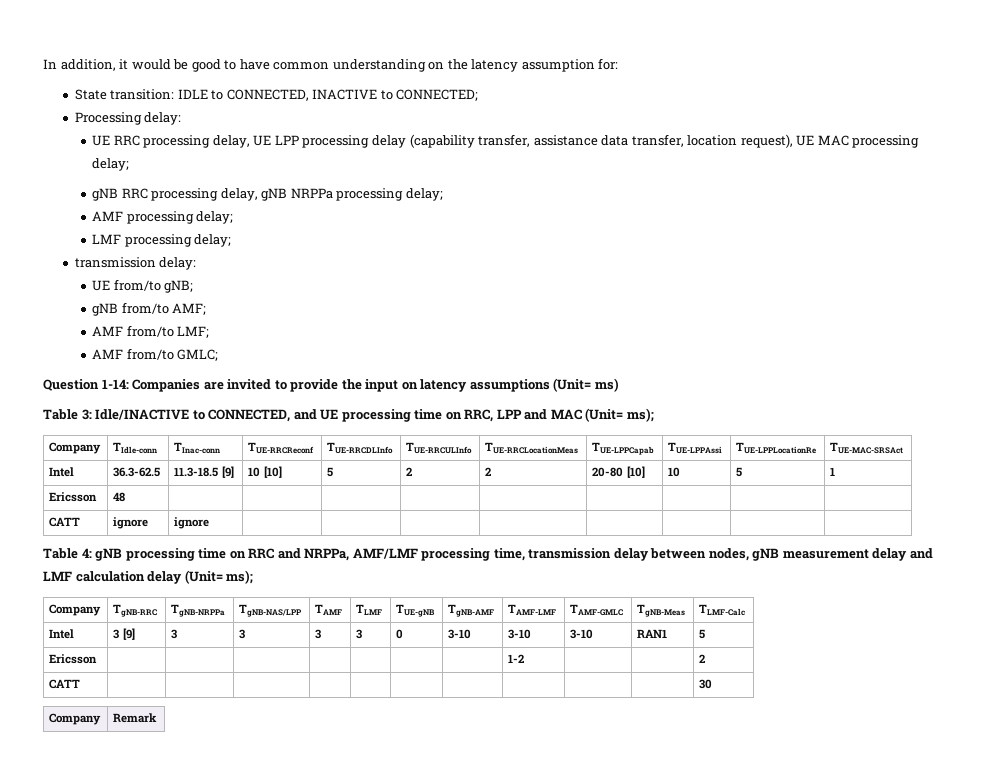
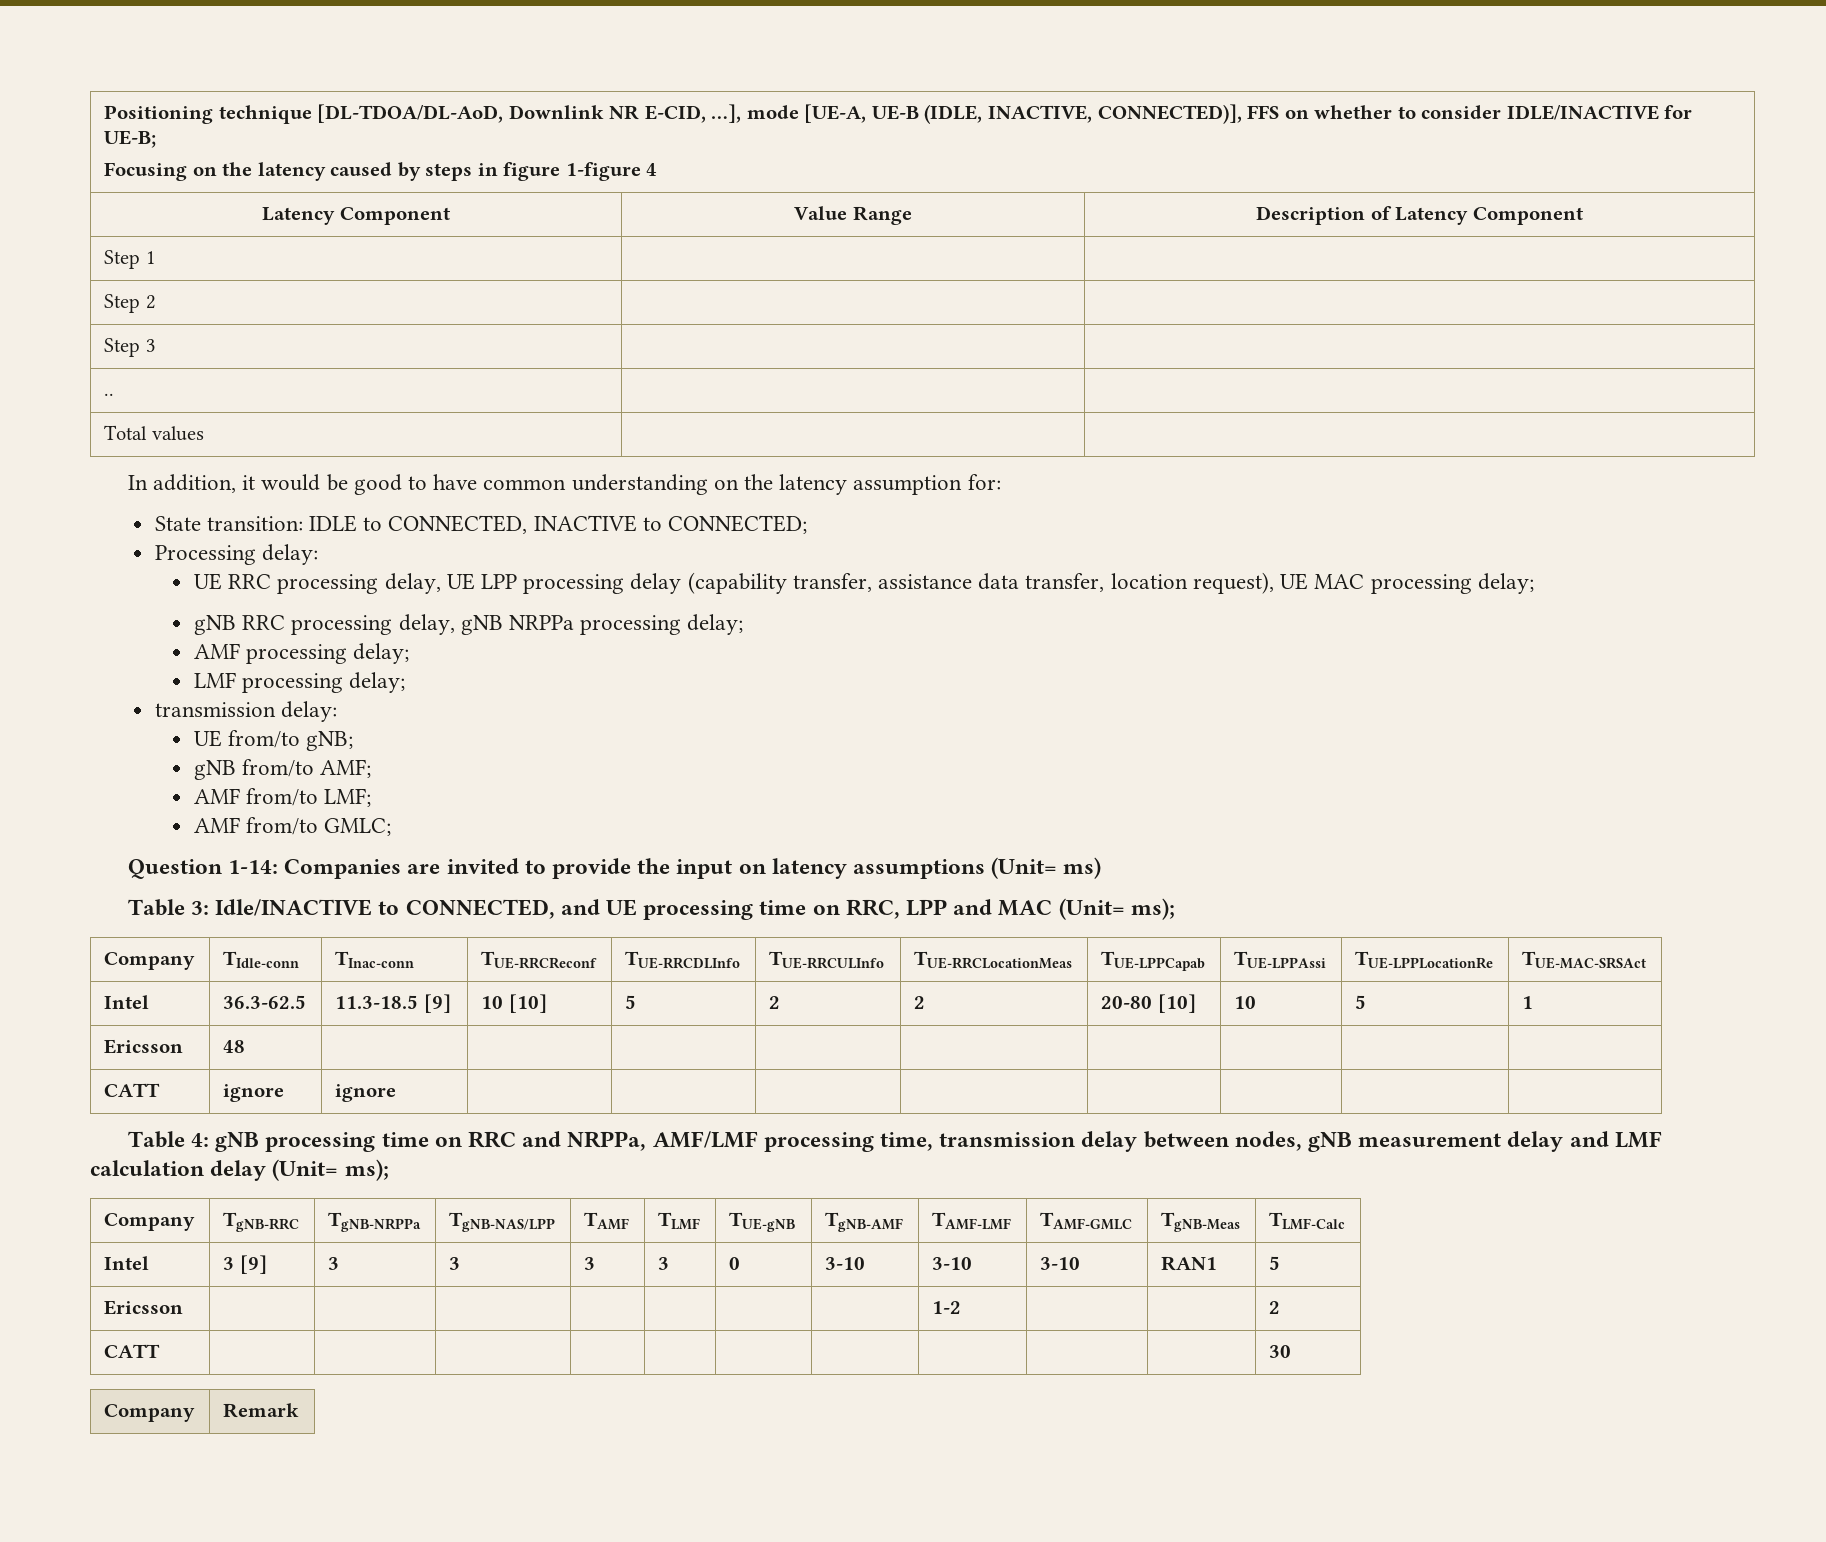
(43, 64) none -> [104,104,1693,124] [104,130,157,148] [104,162,658,181] [262,207,450,225] [794,206,912,225] [1256,206,1583,225] [104,250,156,269] [104,294,156,313] [104,338,156,357] [104,393,115,396] [104,425,204,441] Positioning technique [DL-TDOA/DL-AoD, Downlink NR E-CID, …], mode [UE-A, UE-B (IDLE, INACTIVE, CONNECTED)], FFS on whether to consider IDLE/INACTIVE for UE-B; // Focusing on the latency caused by steps in figure 1-figure 4 // Latency Component | Value Range | Description of Latency Component // Step 1 | | // Step 2 | | // Step 3 | | // .. | | // Total values | | //

